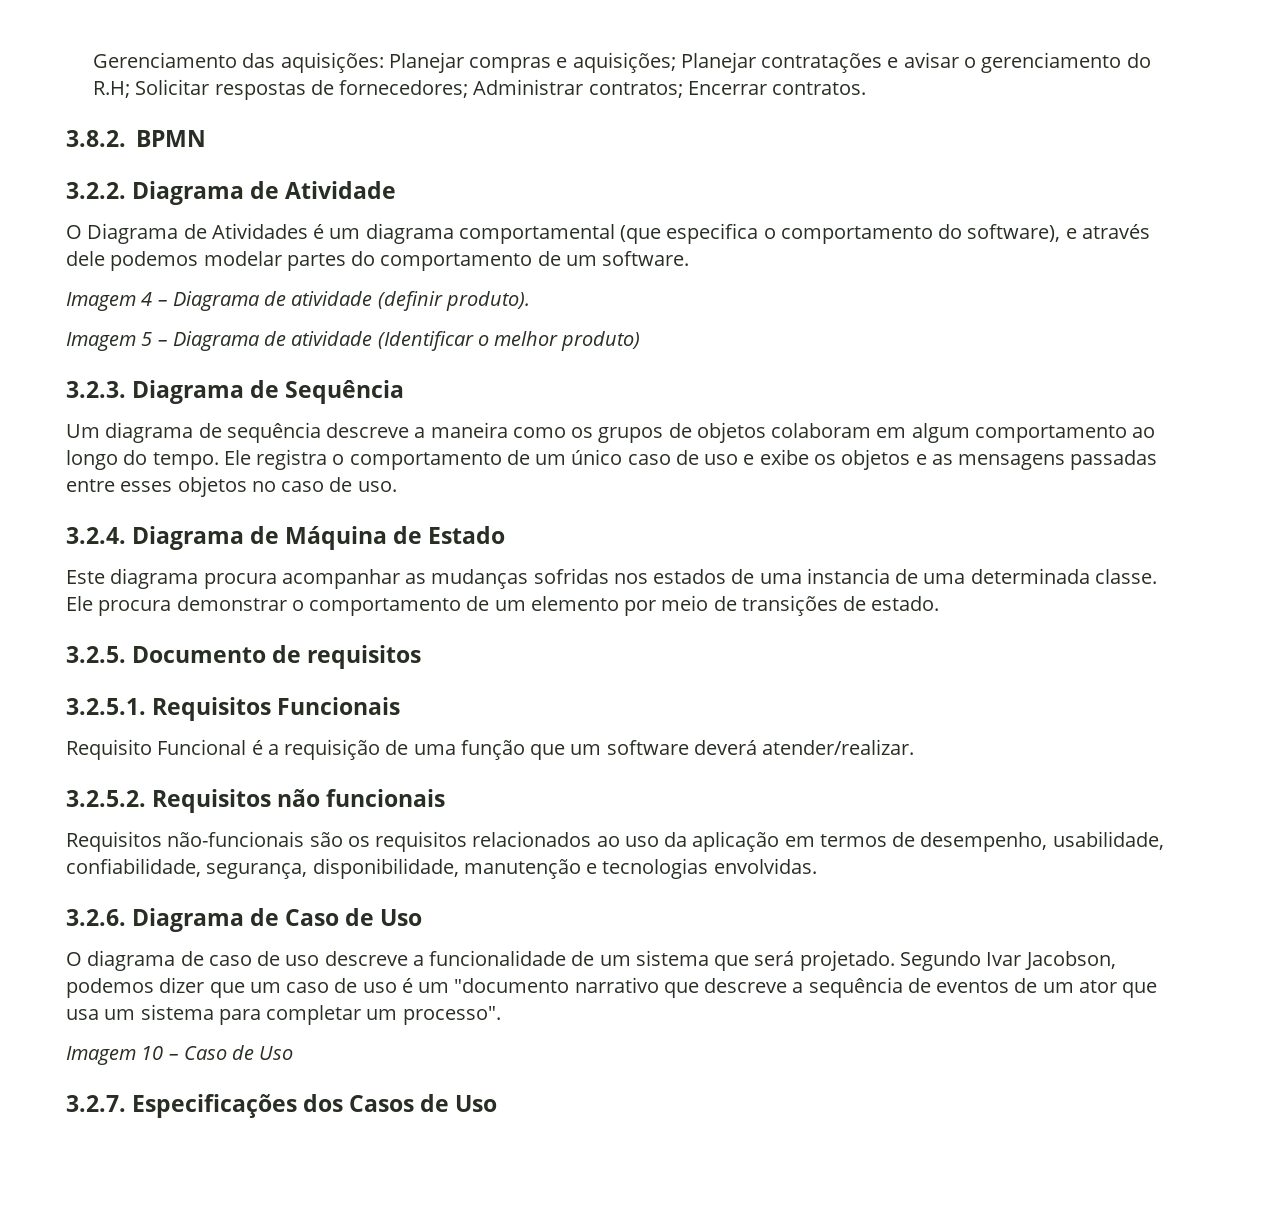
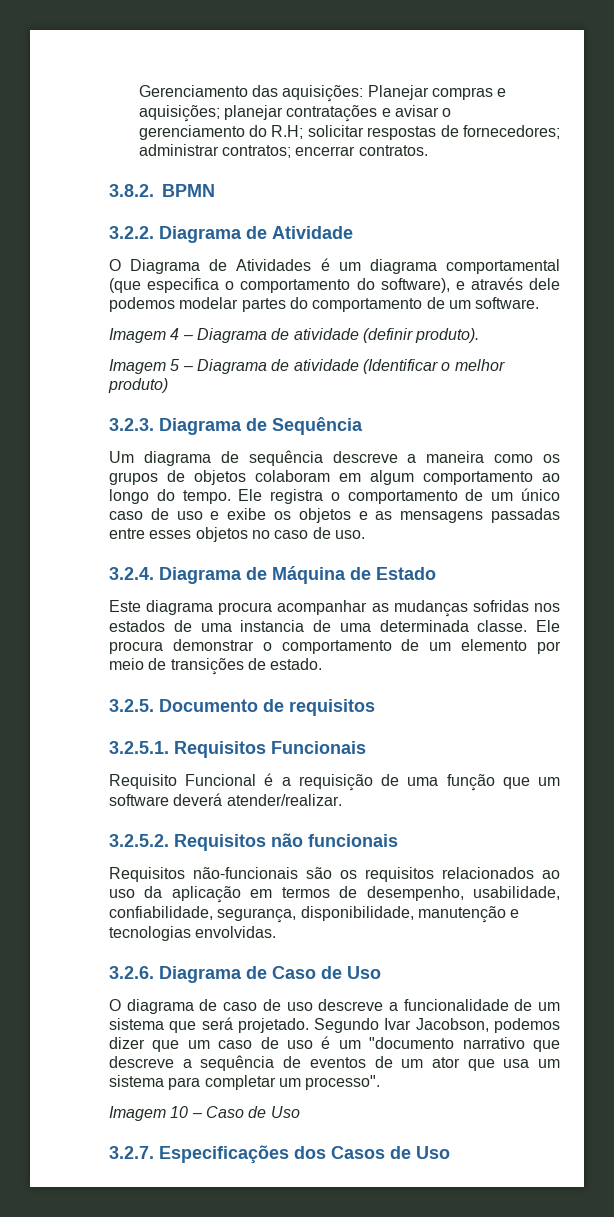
[680,52,756,73] Planejar -> [223,105,283,120] planejar
[135,79,210,95] Solicitar -> [307,125,364,137] solicitar
[473,79,767,98] Administrar contratos; Encerrar -> [138,144,356,158] administrar contratos; encerrar

